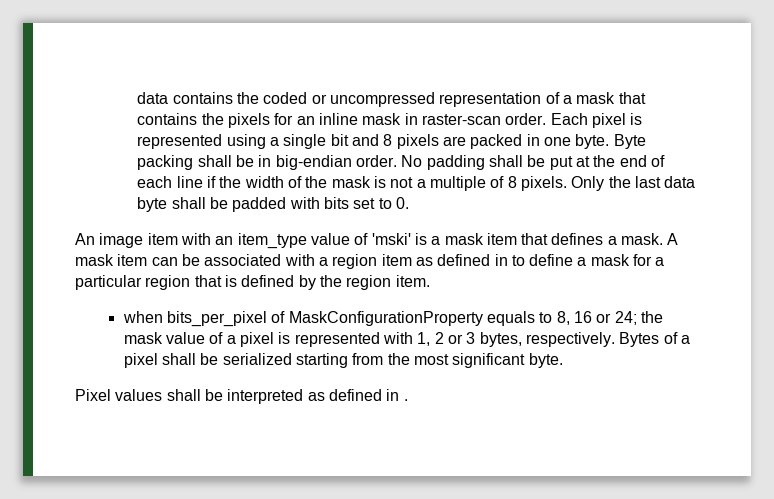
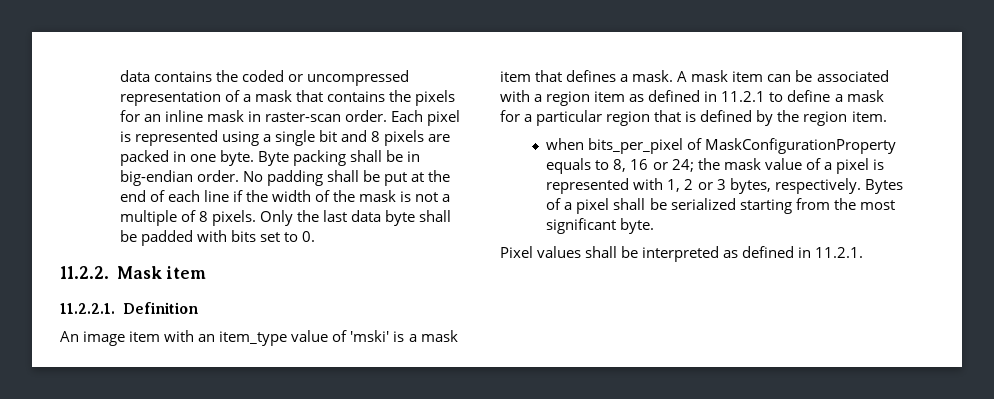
(409, 203) none -> [60,266,207,279] [60,302,198,314] // 11.2.2. Mask item // 11.2.2.1. Definition
(508, 260) none -> [721,91,766,102] 11.2.1
[403,399,408,401] . -> [815,247,864,258] 11.2.1.

